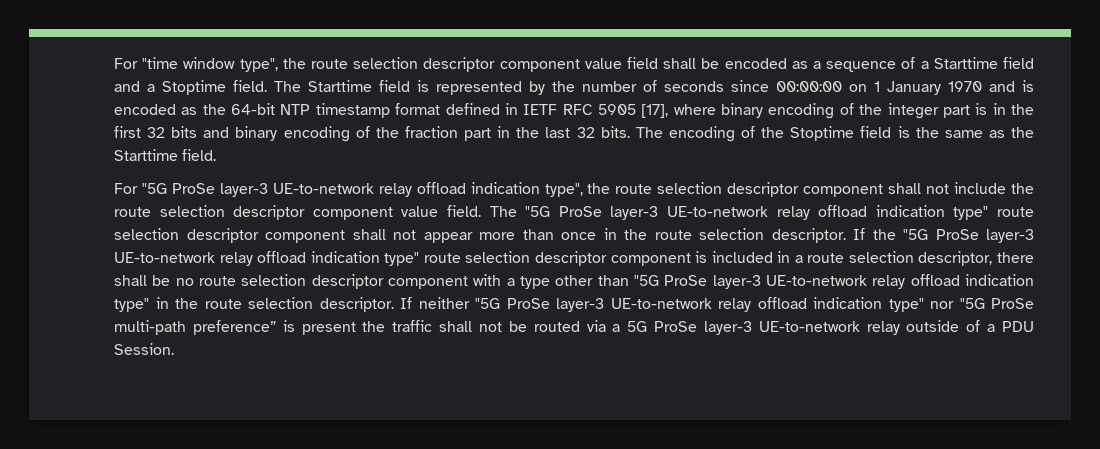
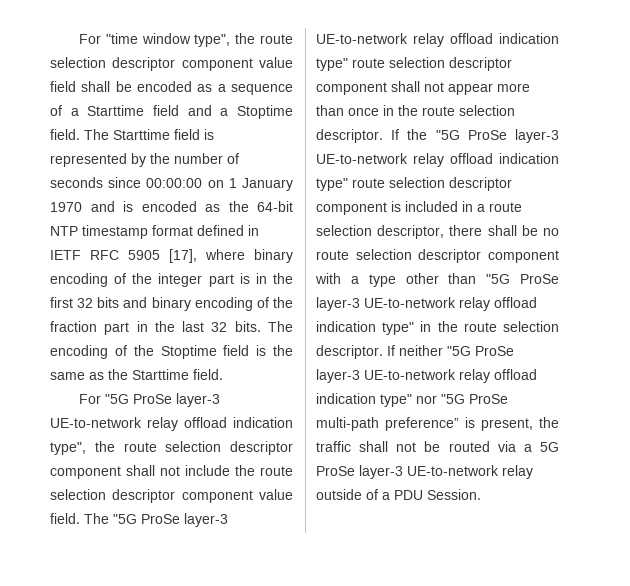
[301,322,356,335] present -> [481,418,533,431] present,

